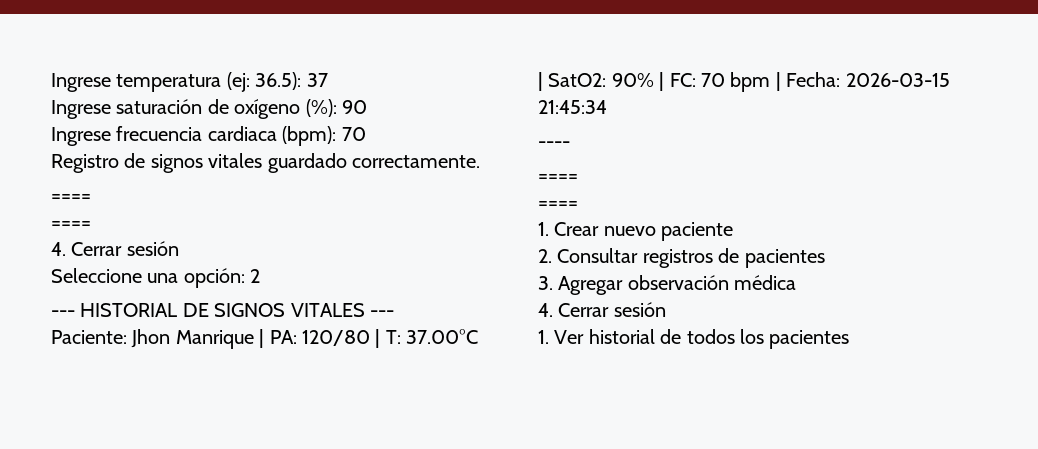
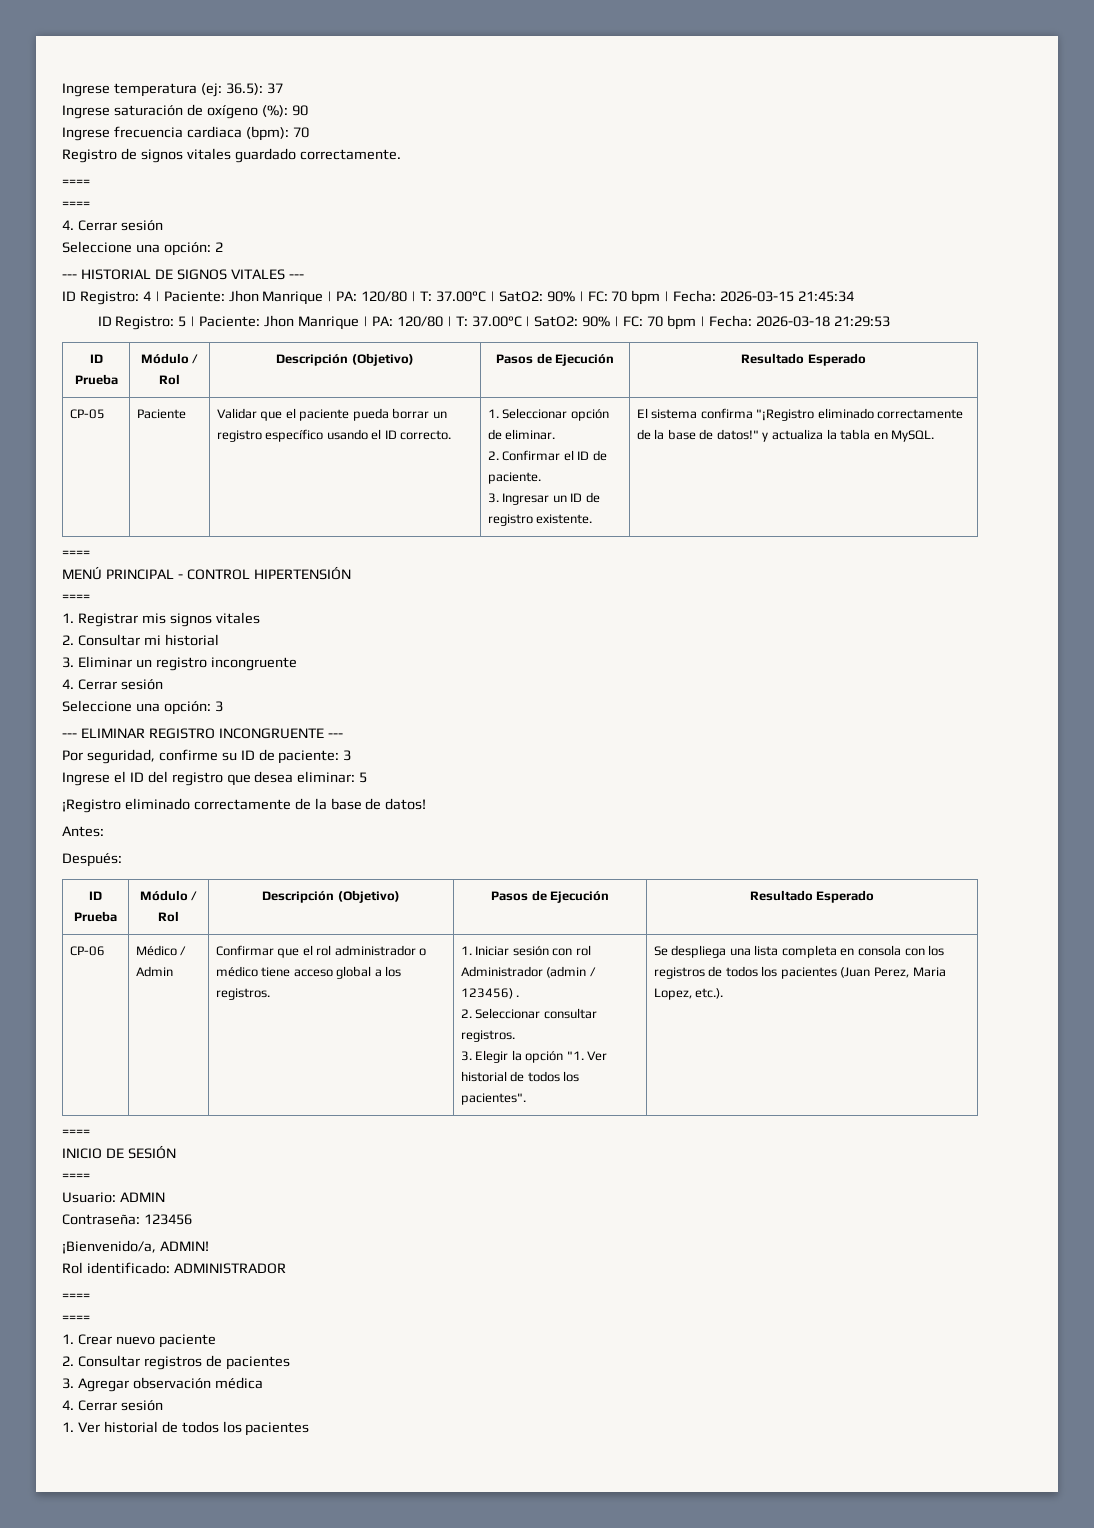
(394, 313) none -> [62,291,160,305] ID Registro: 4 |
[538,141,570,148] ---- -> [97,315,890,330] [89,354,103,363] [74,374,118,385] [140,353,199,364] [159,374,180,385] [276,353,414,366] [495,353,615,366] [741,353,866,366] [69,409,105,419] [136,409,186,419] [216,408,447,421] [216,429,452,442] [487,408,609,421] [487,429,556,440] [487,450,607,461] [487,472,541,484] [487,492,600,505] [487,514,593,526] [636,408,964,421] [636,429,935,442] [62,550,90,557] [62,566,351,580] [62,594,90,601] [62,612,260,627] [62,634,219,646] [62,656,297,671] [62,679,163,690] [62,700,223,715] [62,728,343,739] [62,749,352,764] [62,771,368,786] [62,798,427,813] [62,826,104,837] [62,853,122,867] [89,891,102,900] [74,911,117,922] [139,890,198,901] [158,911,179,922] [262,890,400,903] [490,890,610,903] [749,890,875,903] [69,946,105,956] [135,945,187,956] [135,966,173,977] [215,945,427,958] [215,966,402,979] [215,988,270,1000] [460,945,591,956] [460,966,596,978] [460,988,520,999] [460,1008,597,1019] [460,1030,515,1042] [460,1050,608,1063] [460,1071,580,1082] [460,1093,526,1105] [653,945,945,958] [653,966,946,979] [653,988,724,1000] [62,1129,90,1136] [62,1145,176,1159] [62,1173,90,1180] [62,1192,165,1203] [62,1214,192,1225] [62,1240,209,1254] [62,1262,286,1274] ID Registro: 5 | Paciente: Jhon Manrique | PA: 120/80 | T: 37.00°C | SatO2: 90% | FC: 70 bpm | Fecha: 2026-03-18 21:29:53 // ID Prueba | Módulo / Rol | Descripción (Objetivo) | Pasos de Ejecución | Resultado Esperado // CP-05 | Paciente | Validar que el paciente pueda borrar un registro específico usando el ID correcto. | 1. Seleccionar opción de eliminar. // 2. Confirmar el ID de paciente. // 3. Ingresar un ID de registro existente. | El sistema confirma "¡Registro eliminado correctamente de la base de datos!" y actualiza la tabla en MySQL. // ==== // MENÚ PRINCIPAL - CONTROL HIPERTENSIÓN // ==== // 1. Registrar mis signos vitales // 2. Consultar mi historial // 3. Eliminar un registro incongruente // 4. Cerrar sesión // Seleccione una opción: 3 // --- ELIMINAR REGISTRO INCONGRUENTE --- // Por seguridad, confirme su ID de paciente: 3 // Ingrese el ID del registro que desea eliminar: 5 // ¡Registro eliminado correctamente de la base de datos! // Antes: // Después: // ID Prueba | Módulo / Rol | Descripción (Objetivo) | Pasos de Ejecución | Resultado Esperado // CP-06 | Médico / Admin | Confirmar que el rol administrador o médico tiene acceso global a los registros. | 1. Iniciar sesión con rol Administrador (admin / 123456) . // 2. Seleccionar consultar registros. // 3. Elegir la opción "1. Ver historial de todos los pacientes". | Se despliega una lista completa en consola con los registros de todos los pacientes (Juan Perez, Maria Lopez, etc.). // ==== // INICIO DE SESIÓN // ==== // Usuario: ADMIN // Contraseña: 123456 // ¡Bienvenido/a, ADMIN! // Rol identificado: ADMINISTRADOR

